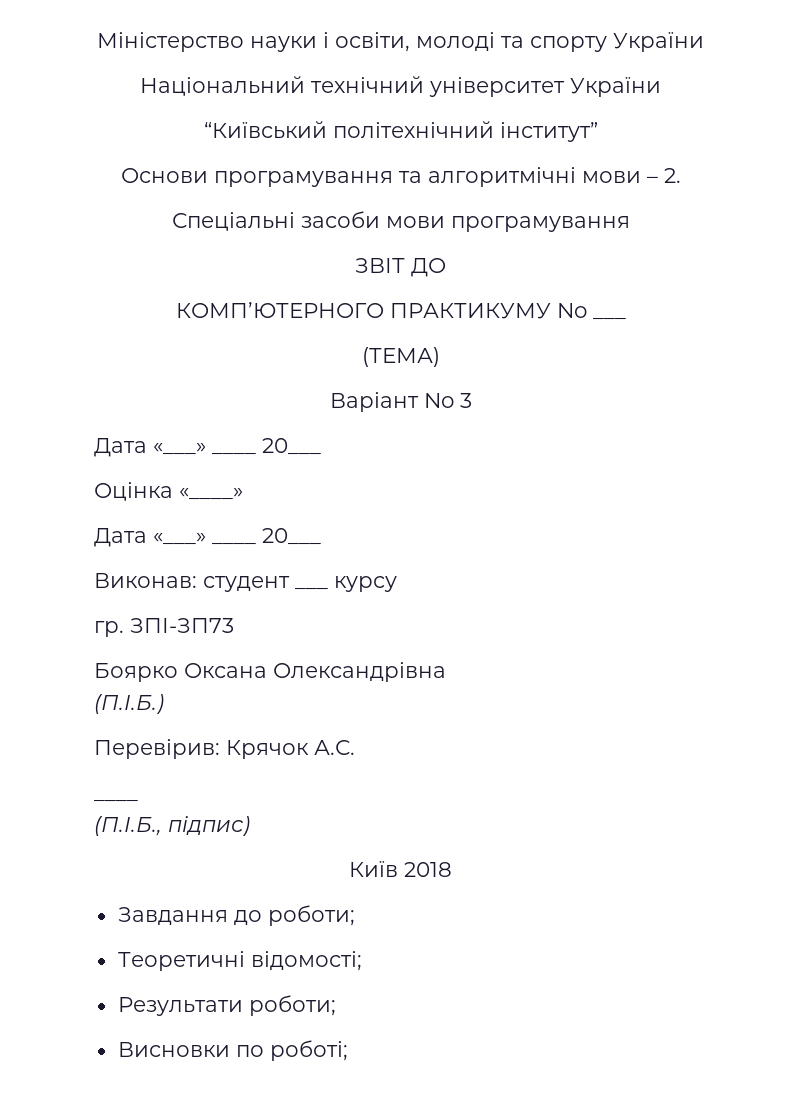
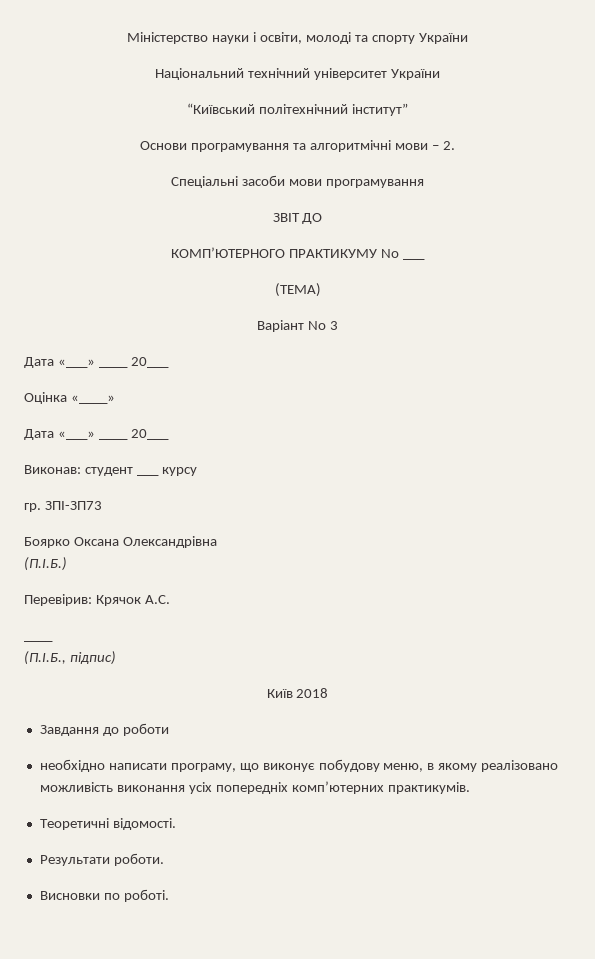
[267,905,355,926] роботи; -> [122,723,169,736] [39,759,559,772] [39,781,470,794] роботи // необхідно написати програму, що виконує побудову меню, в якому реалізовано можливість виконання усіх попередніх комп’ютерних практикумів.
[250,951,362,971] відомості; -> [112,818,176,830] відомості.
[248,995,336,1016] роботи; -> [113,853,164,866] роботи.
[269,1040,348,1061] роботі; -> [123,889,169,902] роботі.

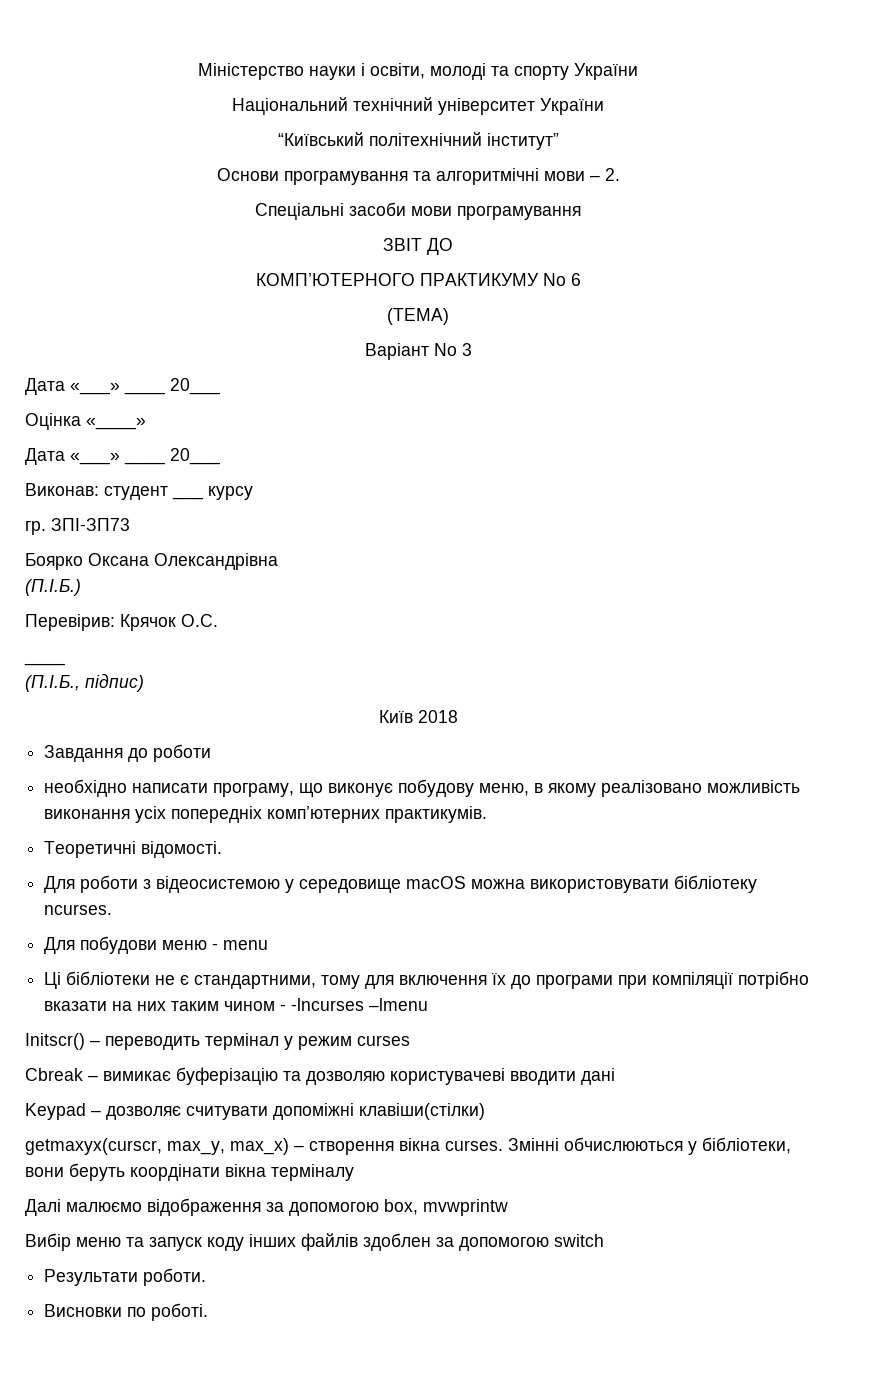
[402,258,425,260] ___ -> [570,273,581,286] 6
[144,595,170,604] А.С. -> [181,614,218,627] О.С.
(176, 824) none -> [44,875,758,893] [44,904,113,915] [44,936,269,954] [44,971,810,989] [44,998,429,1011] [25,1033,410,1050] [25,1067,615,1085] [25,1103,485,1120] [25,1137,791,1155] [25,1163,354,1181] [25,1198,508,1216] [25,1233,604,1251] // Для роботи з відеосистемою у середовище macOS можна використовувати бібліотеку ncurses. // Для побудови меню - menu // Ці бібліотеки не є стандартними, тому для включення їх до програми при компіляції потрібно вказати на них таким чином - -lncurses –lmenu // Initscr() – переводить термінал у режим curses // Cbreak – вимикає буферізацію та дозволяю користувачеві вводити дані // Keypad – дозволяє считувати допоміжні клавіши(стілки) // getmaxyx(curscr, max_y, max_x) – створення вікна curses. Змінні обчислюються у бібліотеки, вони беруть коордінати вікна терміналу // Далі малюємо відображення за допомогою box, mvwprintw // Вибір меню та запуск коду інших файлів здоблен за допомогою switch

